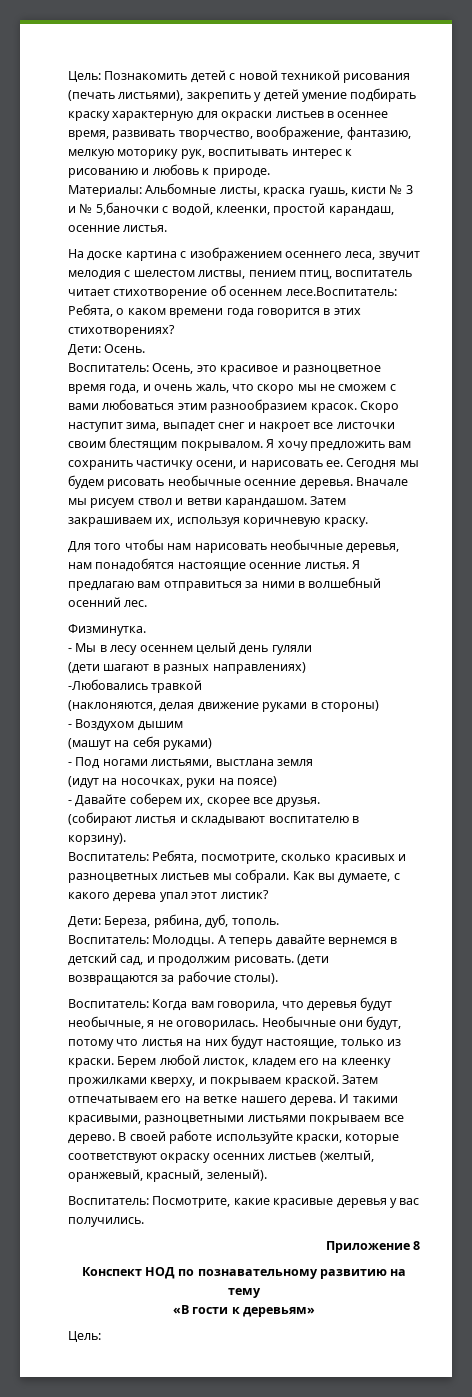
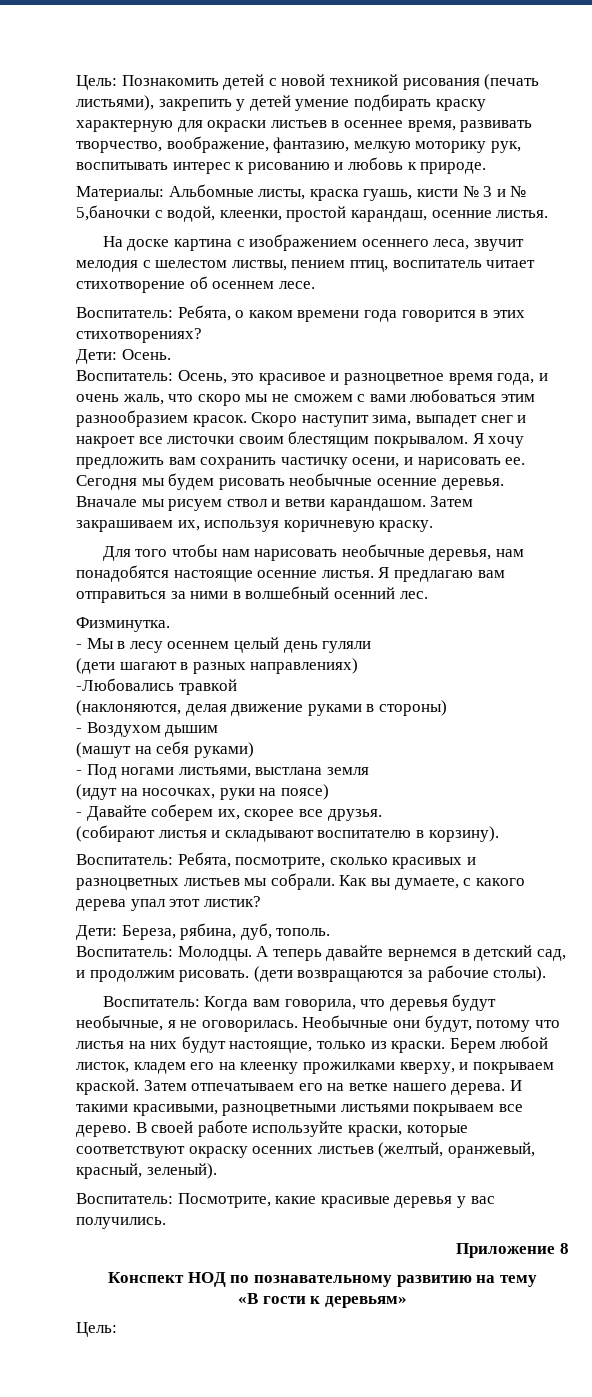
[285,287,397,296] лесе.Воспитатель: -> [278,281,315,289] [76,307,173,318] лесе. // Воспитатель:

